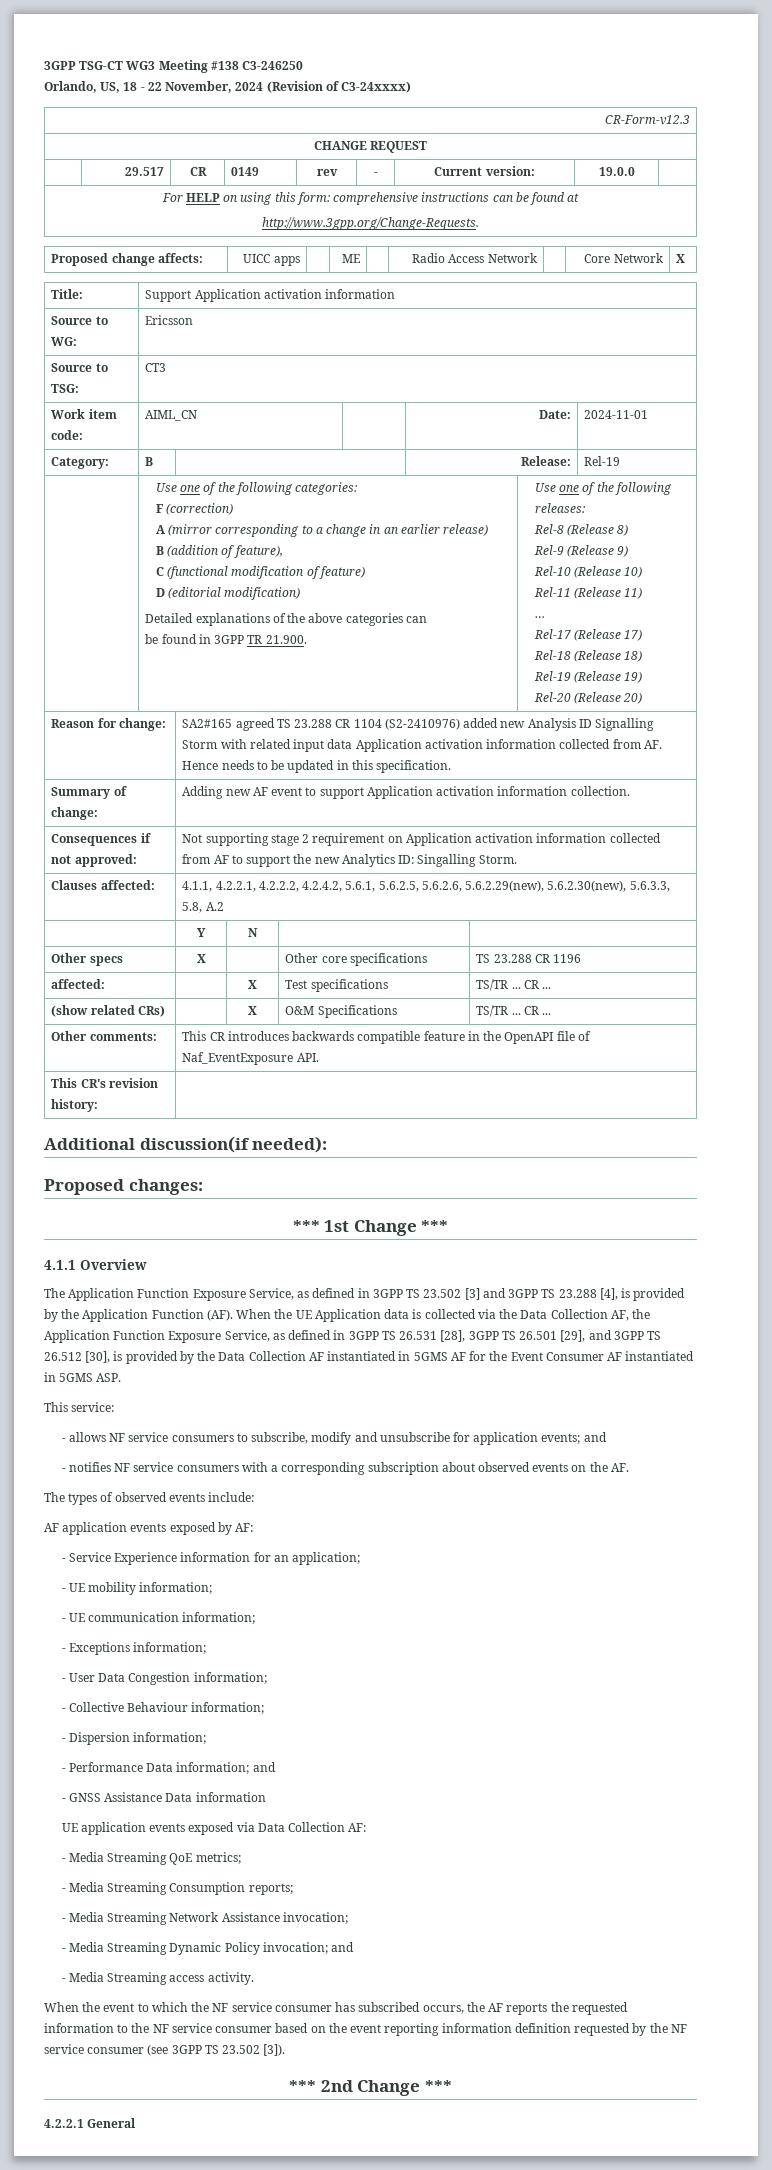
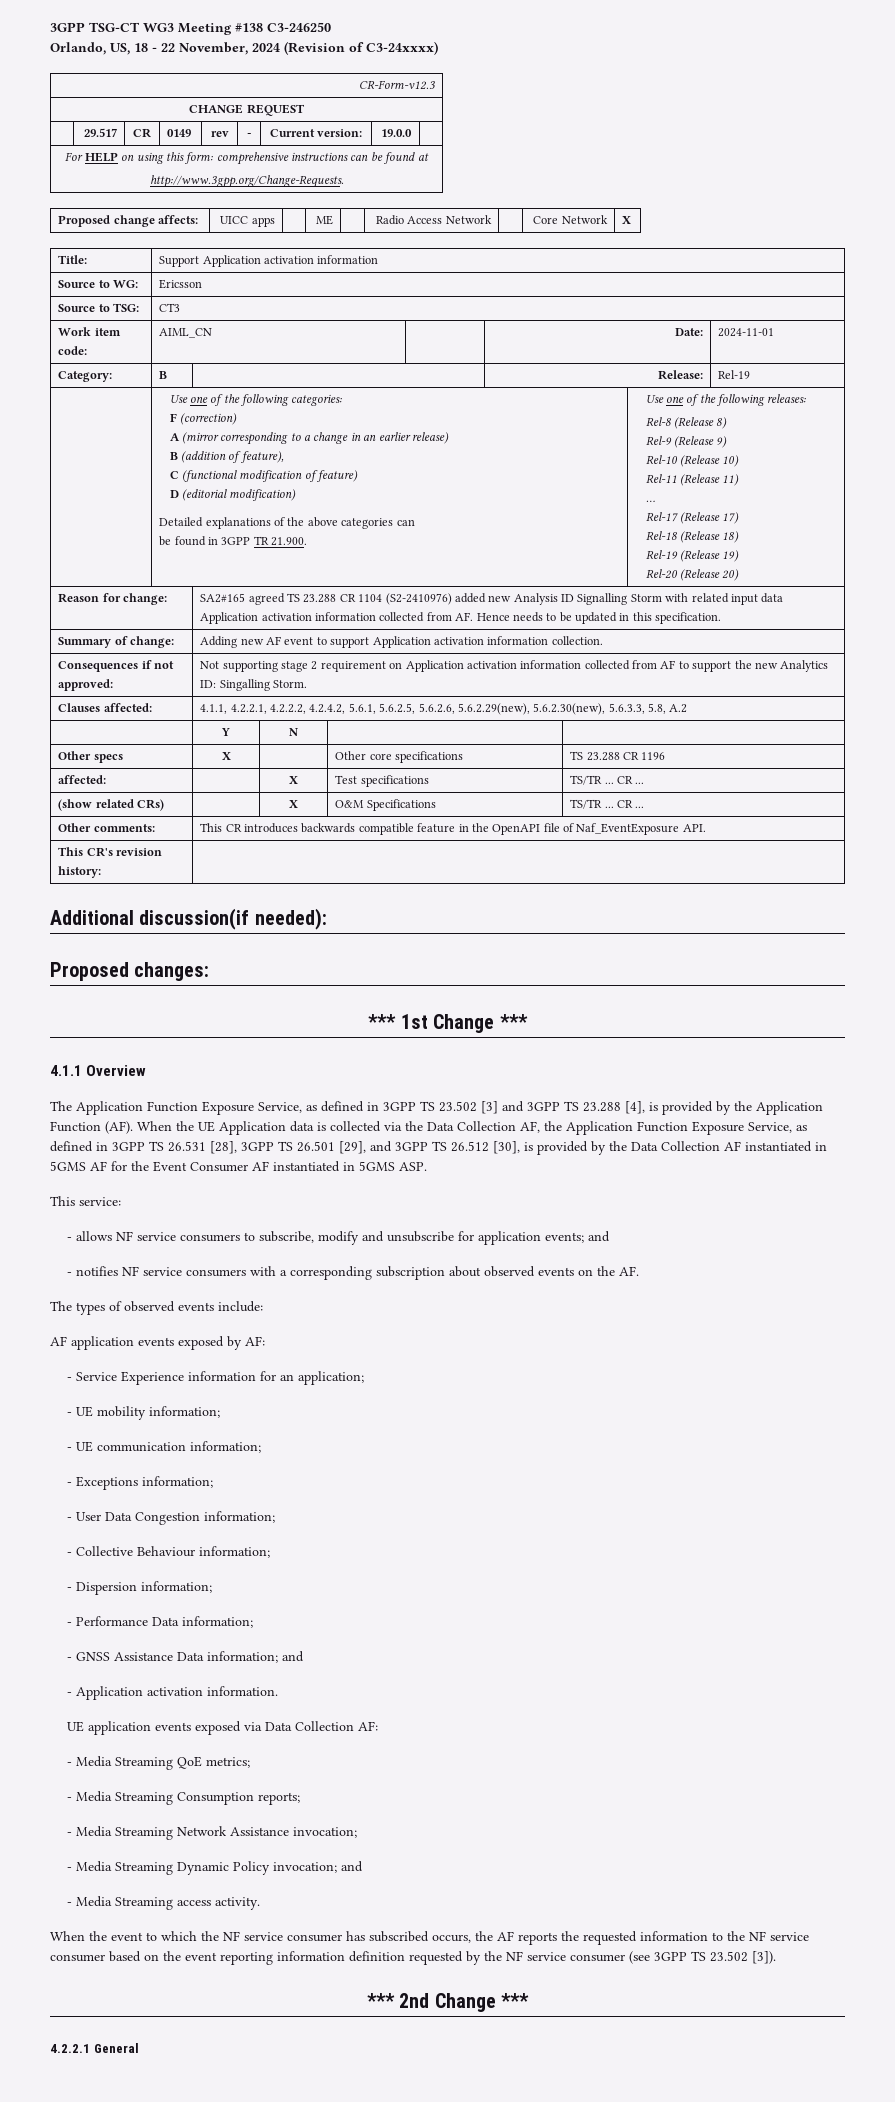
[252,1762,276,1772] and -> (254, 1622) none
[195,1792,266,1802] information -> [207,1651,305,1663] [67,1686,279,1700] information; and // - Application activation information.

